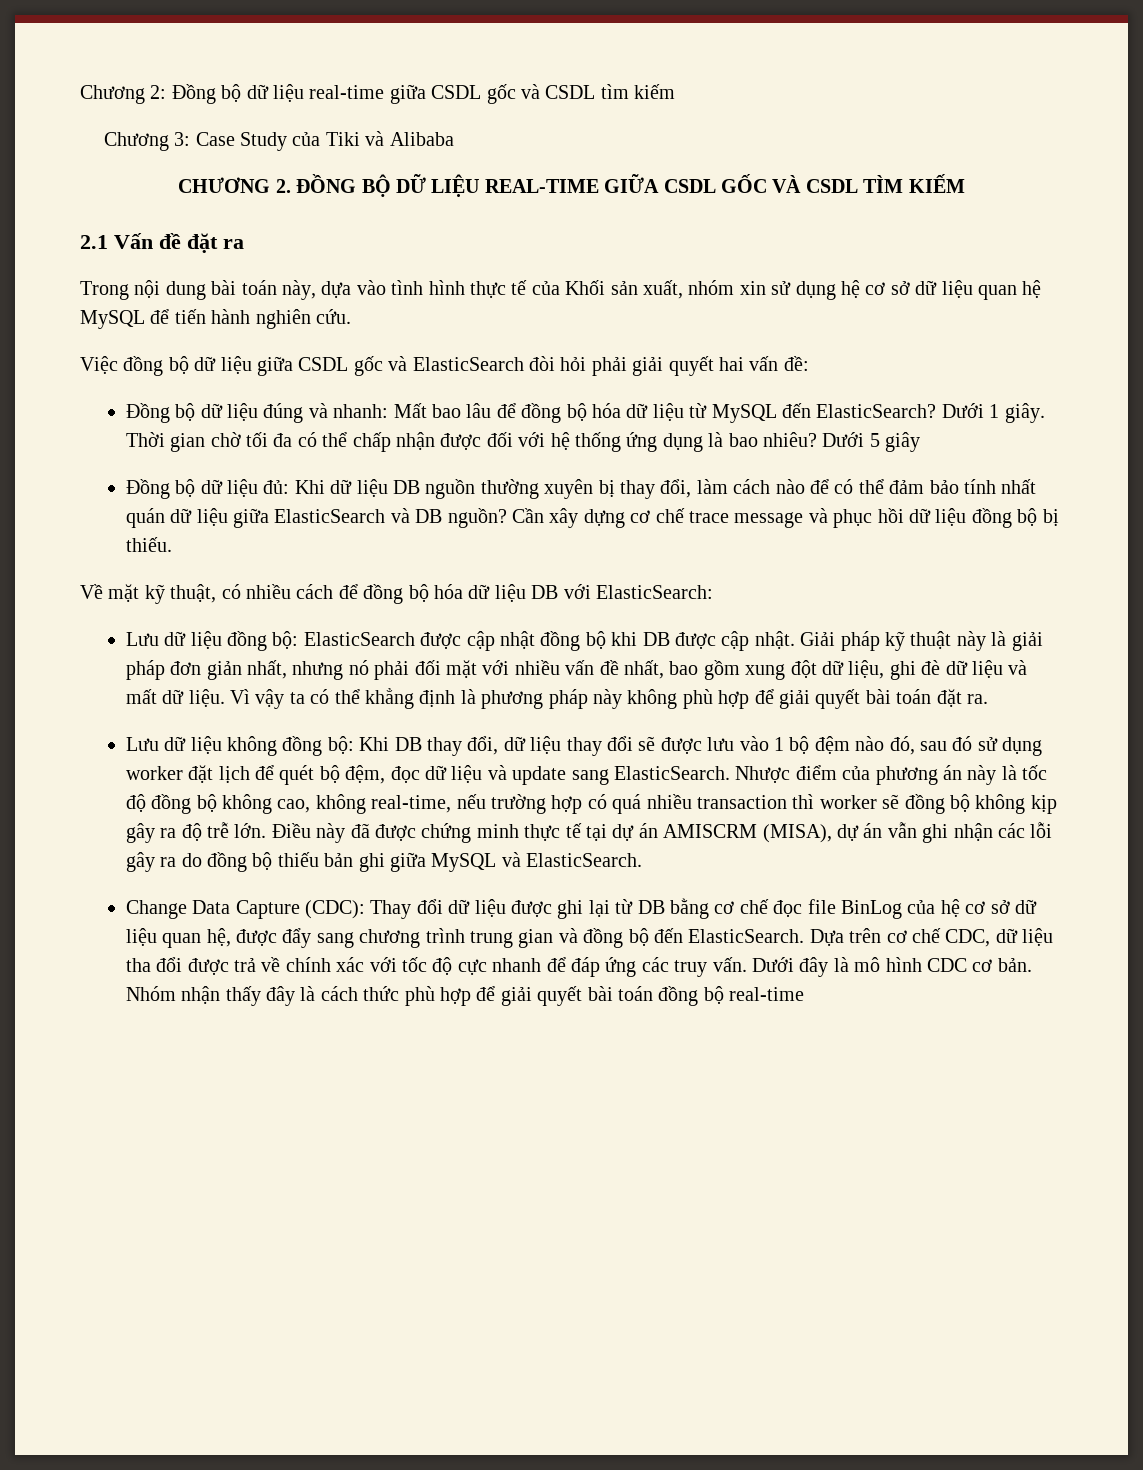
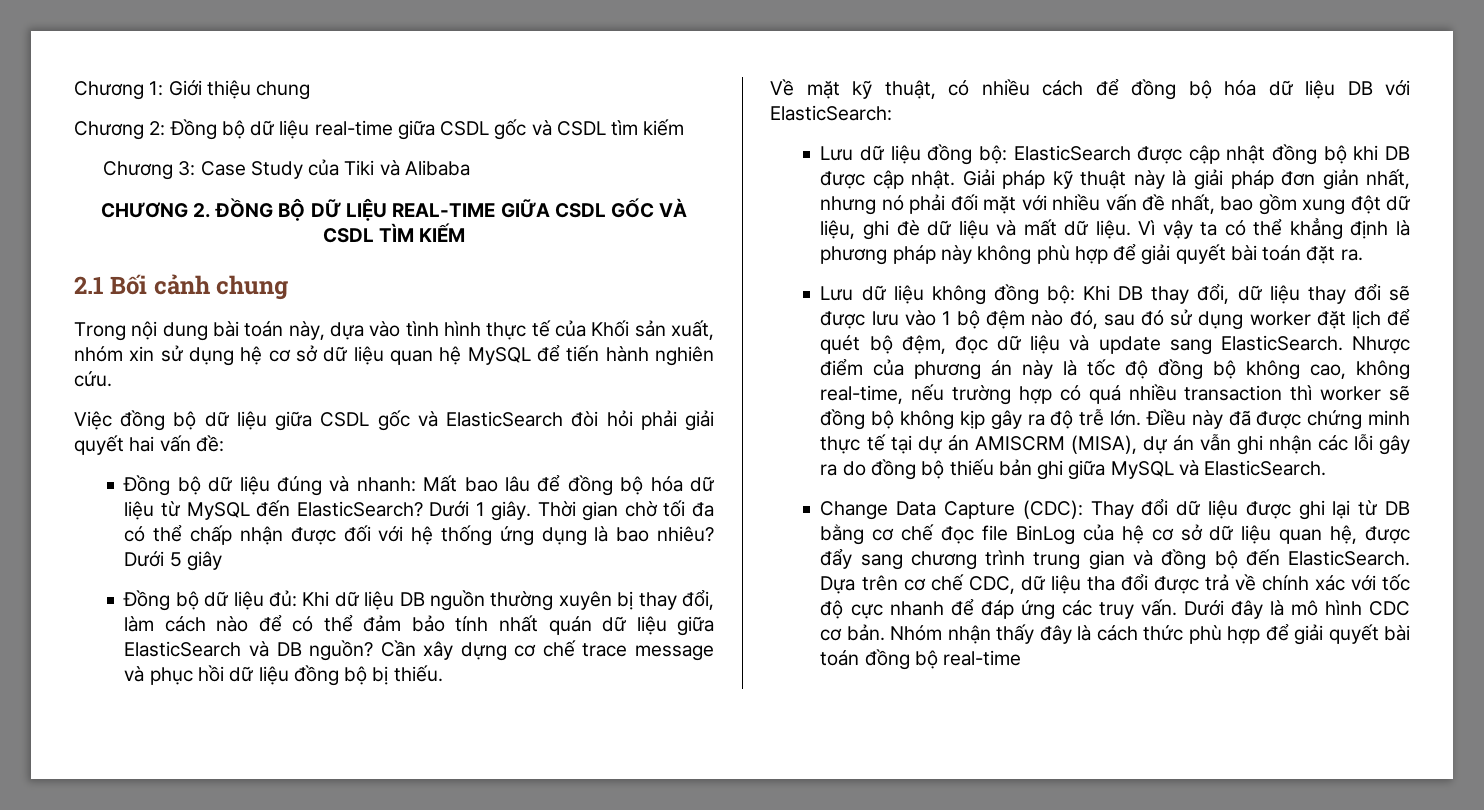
[80,85,145,104] Chương -> [74,80,311,100] [74,121,144,140] Chương 1: Giới thiệu chung // Chương
[114,233,244,253] Vấn đề đặt ra -> [110,274,289,300] Bối cảnh chung

